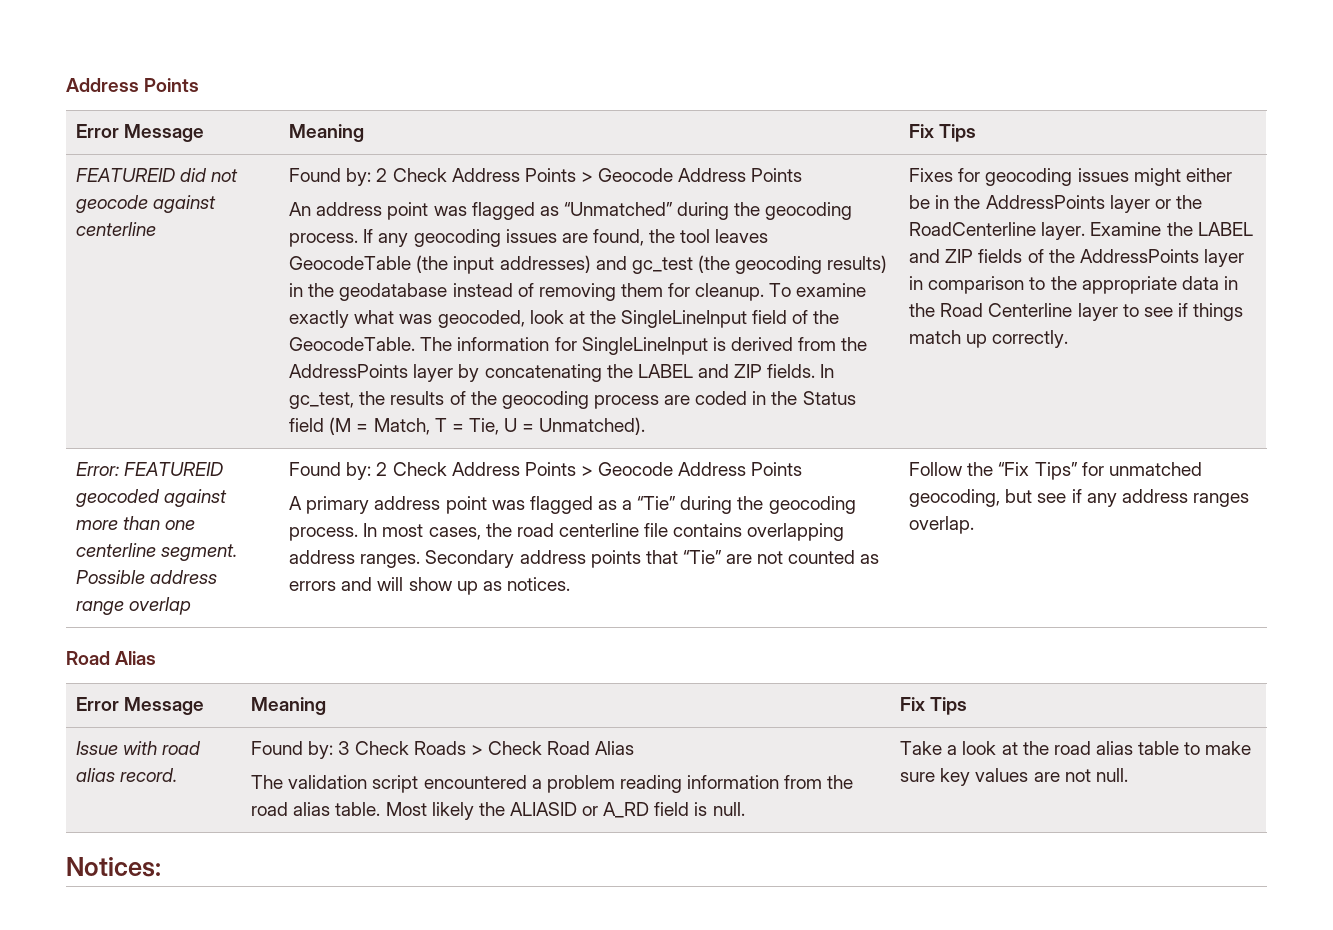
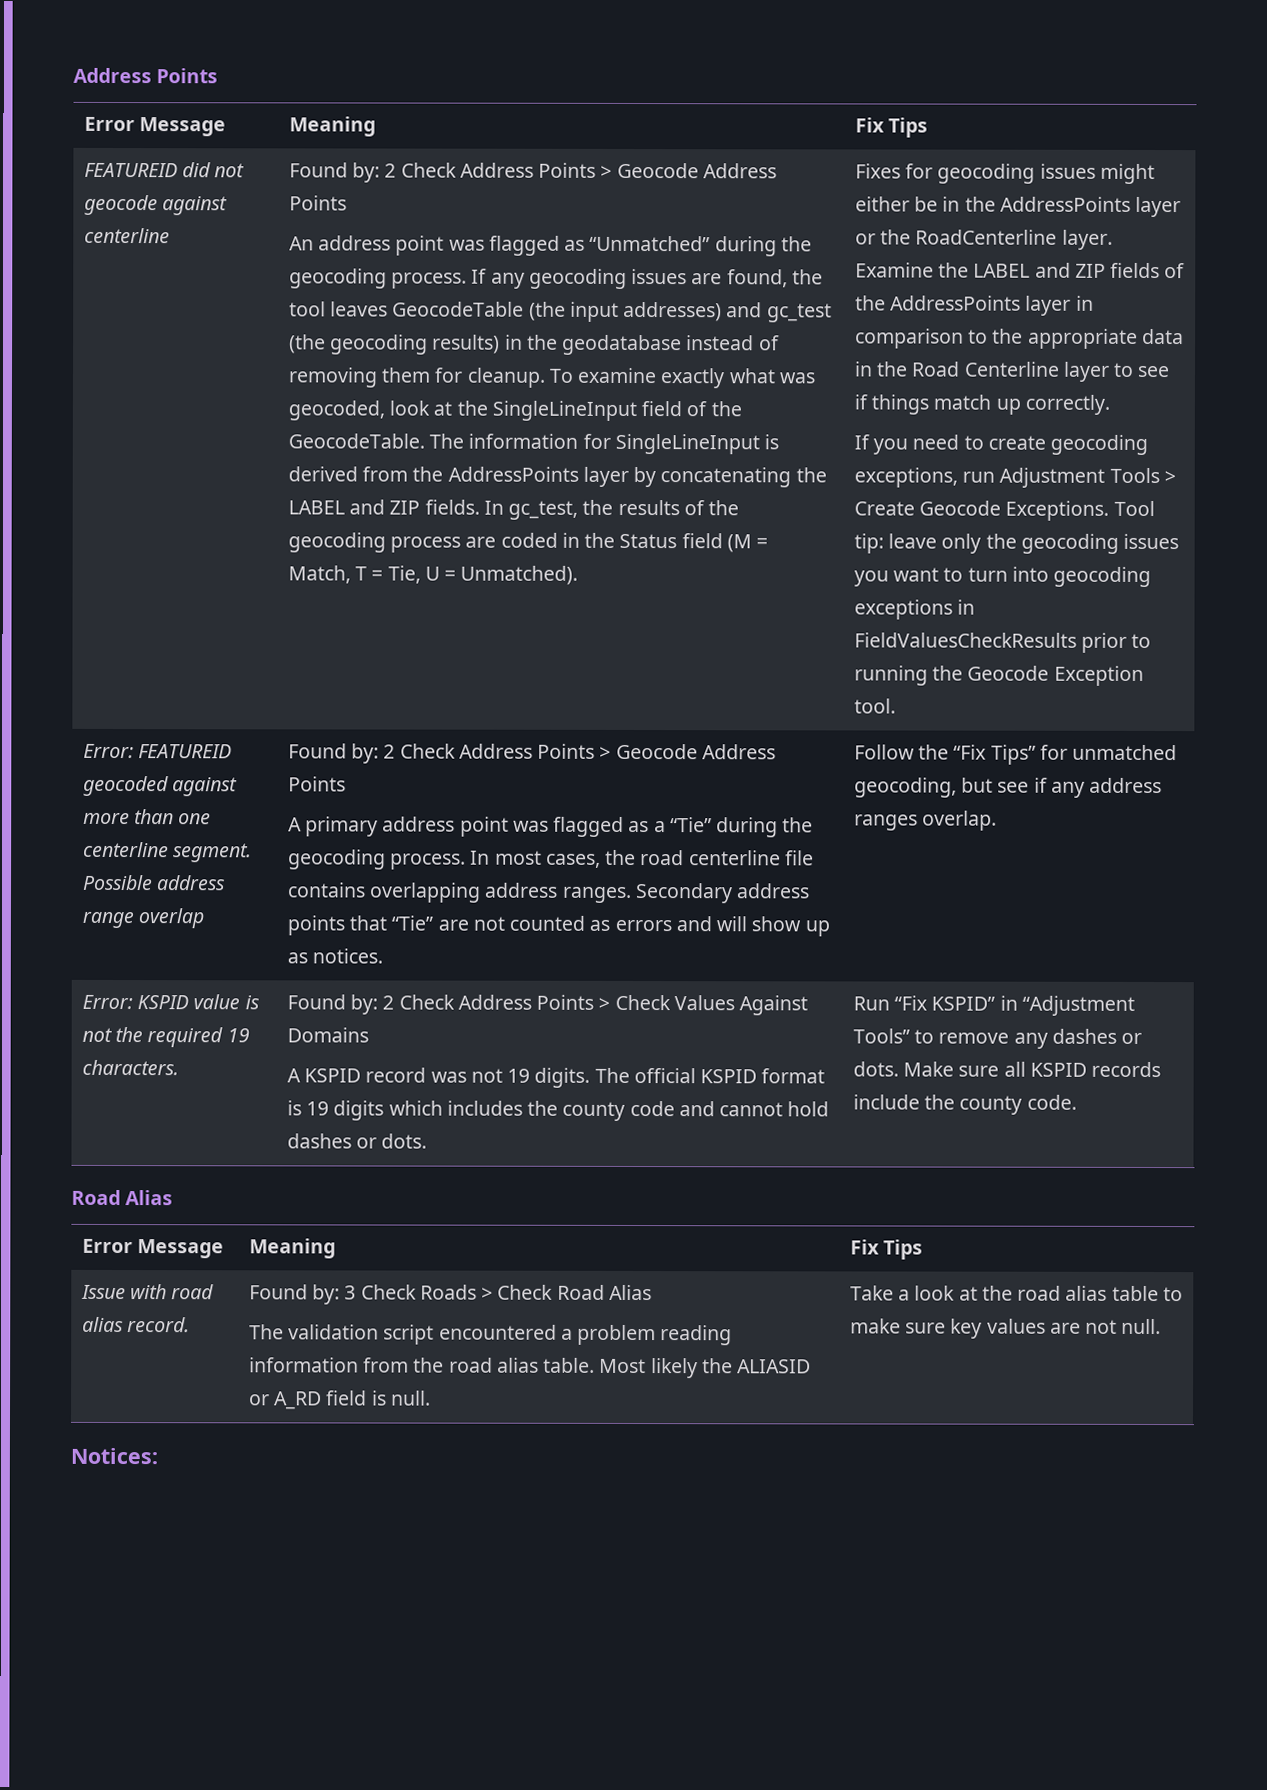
(1069, 339) none -> [853,434,1149,455] [853,467,1176,488] [853,500,1155,521] [853,533,1180,554] [853,566,1152,587] [853,599,975,620] [853,632,1152,653] [853,665,1144,686] [853,698,896,714] // If you need to create geocoding exceptions, run Adjustment Tools > Create Geocode Exceptions. Tool tip: leave only the geocoding issues you want to turn into geocoding exceptions in FieldValuesCheckResults prior to running the Geocode Exception tool.
(975, 525) none -> [81,994,260,1010] [81,1027,250,1048] [81,1059,179,1076] [286,994,809,1016] [286,1027,369,1043] [286,1067,826,1088] [286,1100,830,1121] [286,1133,428,1149] [852,995,1135,1016] [852,1028,1143,1049] [852,1061,1162,1078] [852,1094,1077,1115] // Error: KSPID value is not the required 19 characters. | Found by: 2 Check Address Points > Check Values Against Domains // A KSPID record was not 19 digits. The official KSPID format is 19 digits which includes the county code and cannot hold dashes or dots. | Run “Fix KSPID” in “Adjustment Tools” to remove any dashes or dots. Make sure all KSPID records include the county code.

